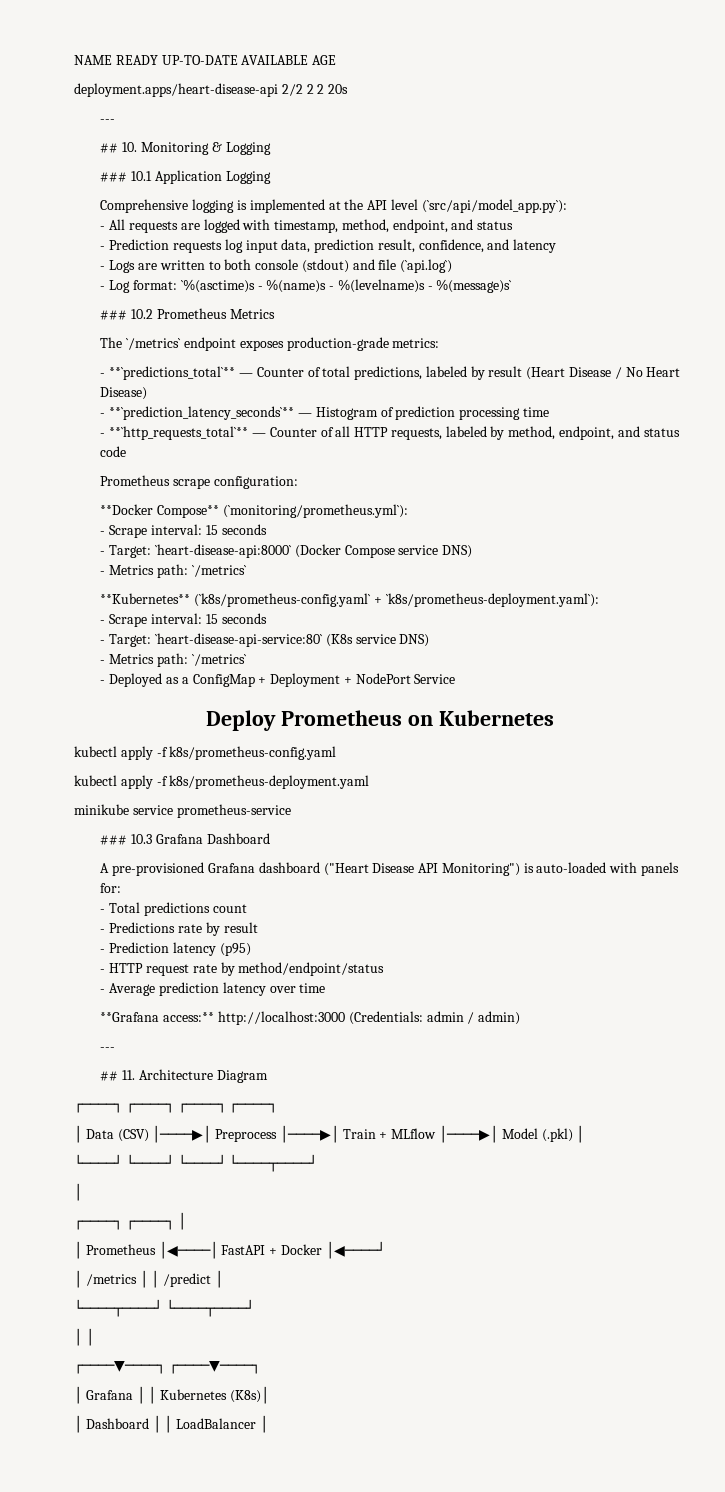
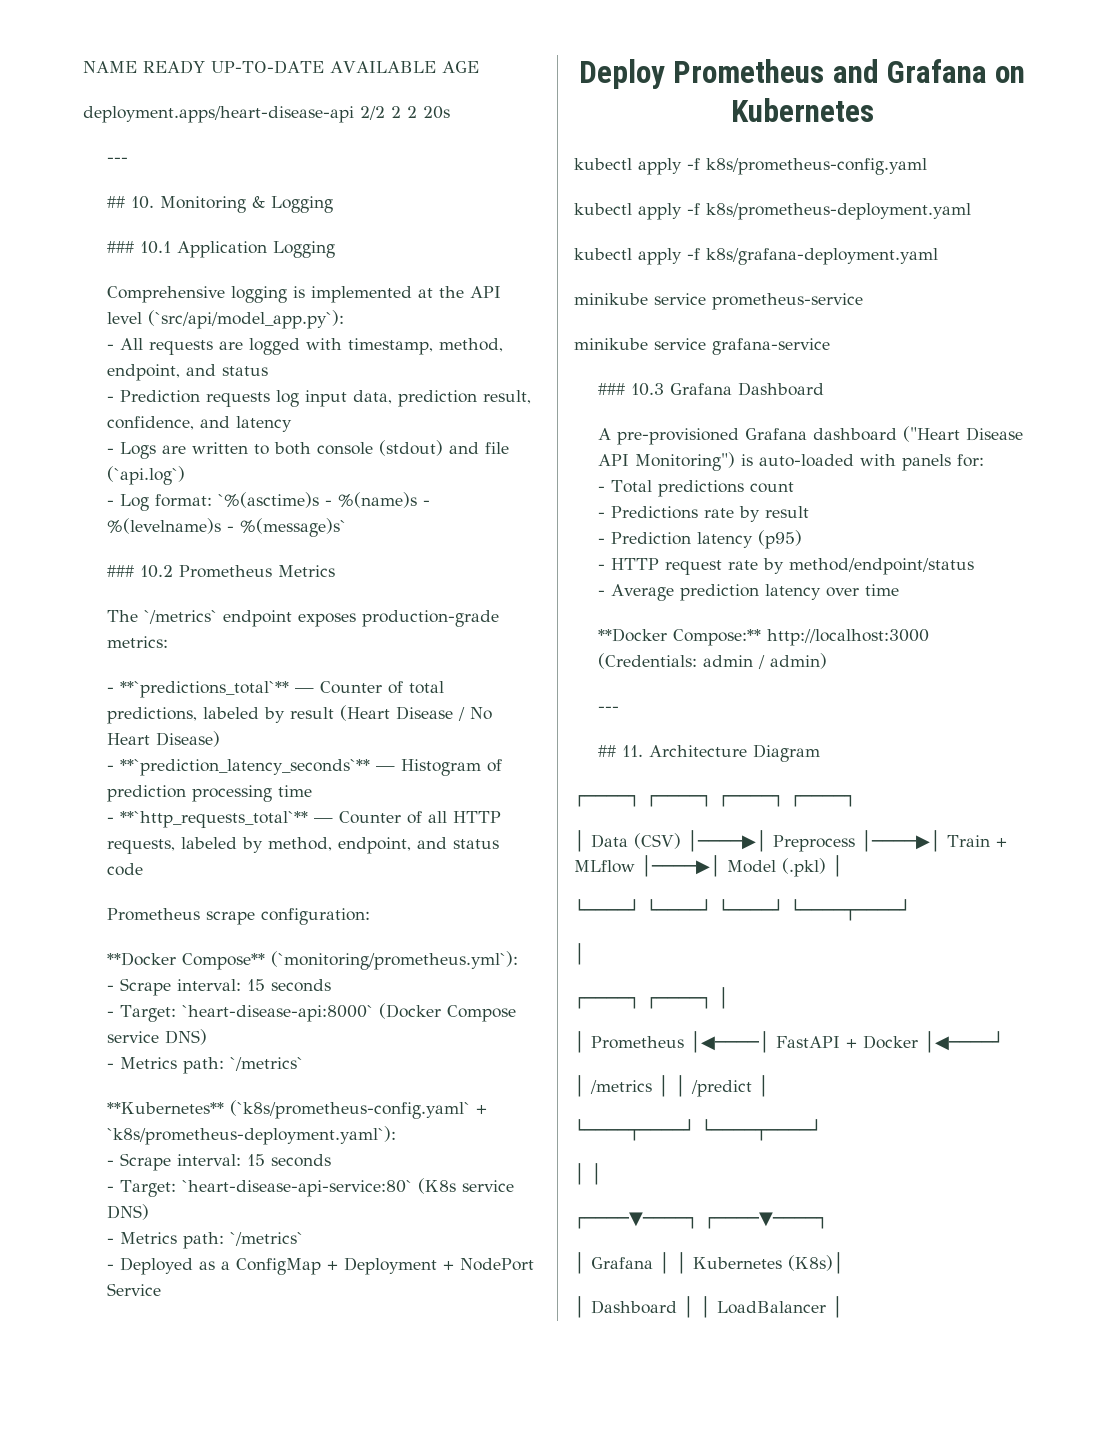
(403, 718) none -> [832,59,987,83] and Grafana
(370, 782) none -> [574,248,938,265] // kubectl apply -f k8s/grafana-deployment.yaml
(291, 811) none -> [574,338,830,355] // minikube service grafana-service
[100,1012,215,1022] **Grafana access:** -> [597,628,761,646] **Docker Compose:**

